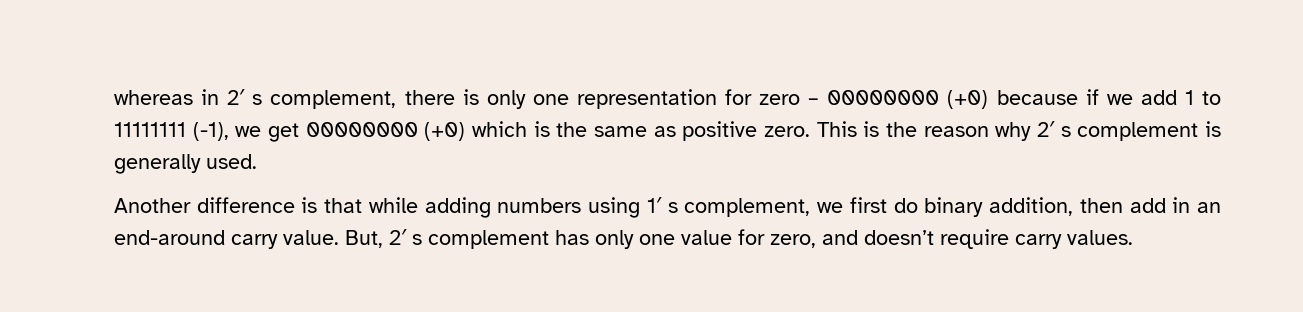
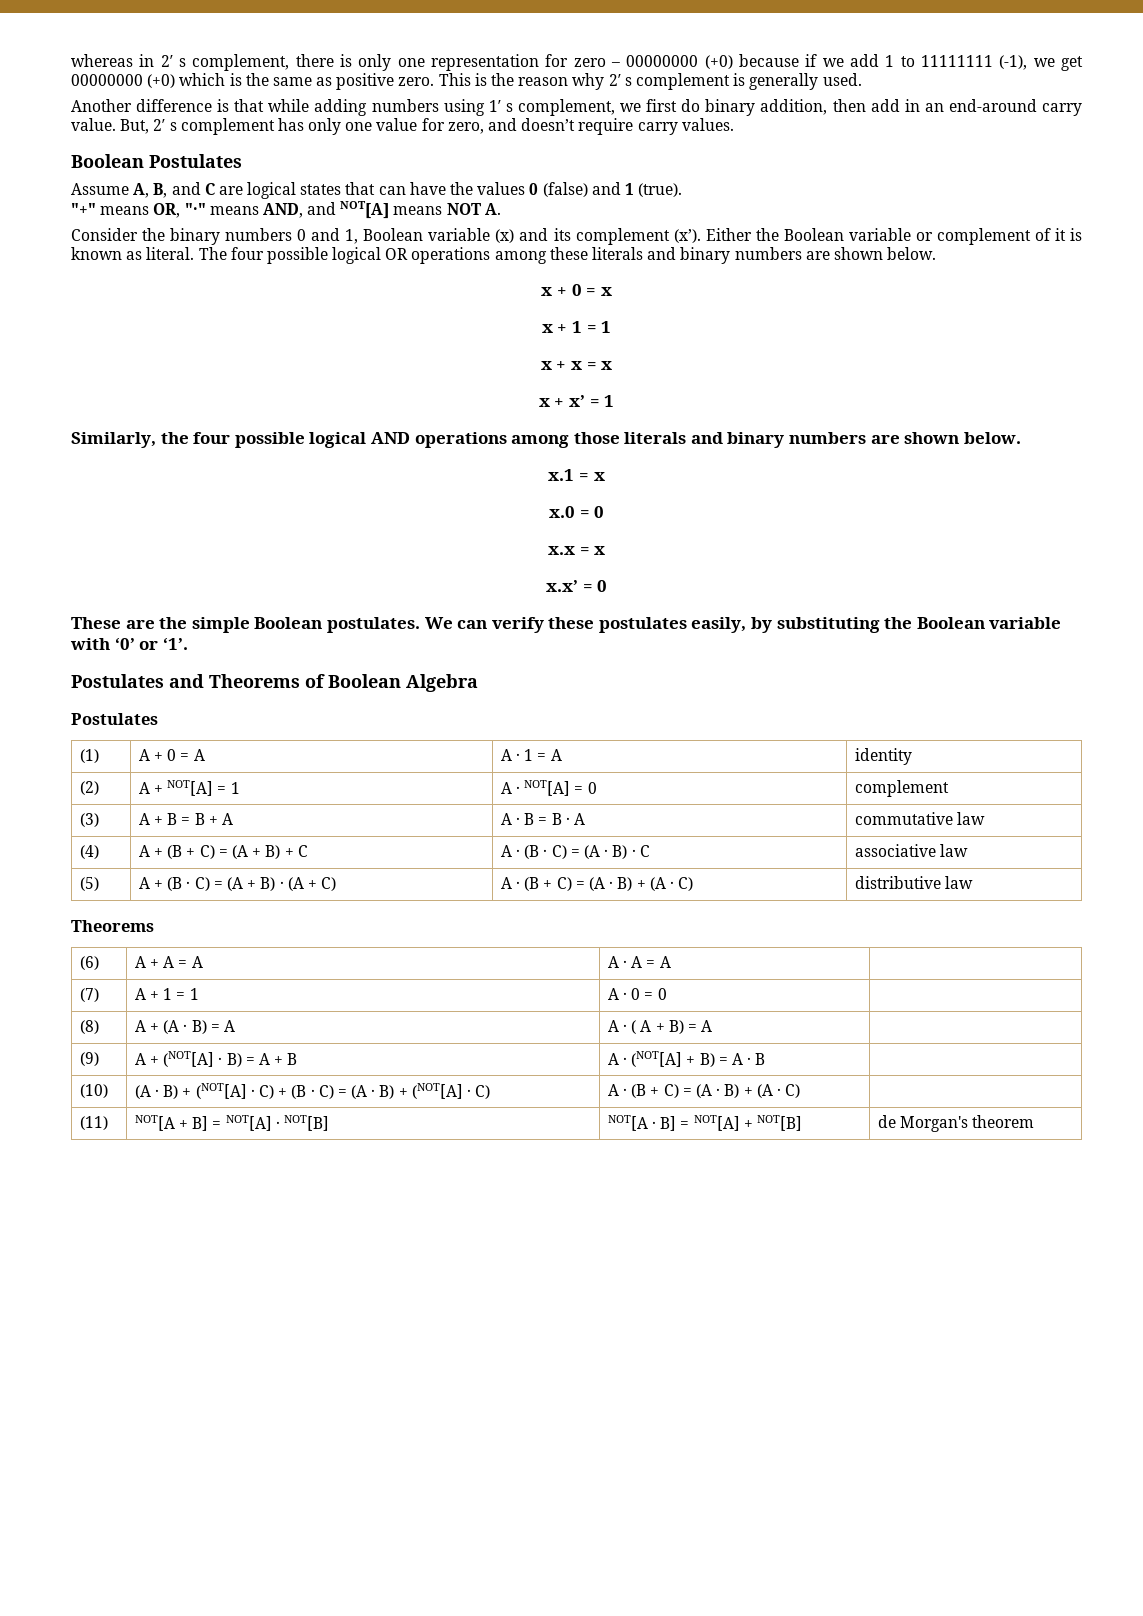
(1133, 237) none -> [71,154,242,168] [71,182,683,199] [71,201,501,219] [71,228,1082,245] [71,247,937,264] [541,284,612,296] [541,321,612,333] [540,361,613,370] [538,395,615,407] [71,432,1021,448] [548,469,605,481] [548,506,605,518] [547,546,606,555] [545,580,608,592] [71,617,1062,633] [70,637,188,650] [71,674,478,692] [71,713,158,725] [79,749,99,763] [138,749,205,761] [500,749,562,761] [854,748,912,765] [79,781,99,795] [138,780,240,796] [500,780,597,796] [854,780,949,797] [79,813,99,827] [138,813,234,825] [500,813,586,825] [854,812,986,825] [79,845,99,859] [138,845,308,859] [500,845,650,859] [854,844,969,857] [79,877,99,891] [138,877,337,891] [500,877,694,891] [854,876,974,889] [71,920,154,932] [79,956,99,970] [134,956,203,968] [607,956,671,968] [79,988,99,1002] [134,988,199,1000] [607,988,667,1000] [79,1020,99,1034] [134,1020,236,1034] [607,1020,713,1034] [79,1052,99,1066] [134,1051,298,1067] [607,1051,766,1067] [79,1084,108,1098] [134,1083,491,1099] [607,1084,801,1098] [79,1116,108,1130] [134,1115,330,1131] [607,1115,803,1131] [877,1115,1035,1132] // Boolean Postulates // Assume A, B, and C are logical states that can have the values 0 (false) and 1 (true). // "+" means OR, "·" means AND, and NOT[A] means NOT A. // Consider the binary numbers 0 and 1, Boolean variable (x) and its complement (x’). Either the Boolean variable or complement of it is known as literal. The four possible logical OR operations among these literals and binary numbers are shown below. // x + 0 = x // x + 1 = 1 // x + x = x // x + x’ = 1 // Similarly, the four possible logical AND operations among those literals and binary numbers are shown below. // x.1 = x // x.0 = 0 // x.x = x // x.x’ = 0 // These are the simple Boolean postulates. We can verify these postulates easily, by substituting the Boolean variable with ‘0’ or ‘1’. // Postulates and Theorems of Boolean Algebra // Postulates // (1) | A + 0 = A | A · 1 = A | identity // (2) | A + NOT[A] = 1 | A · NOT[A] = 0 | complement // (3) | A + B = B + A | A · B = B · A | commutative law // (4) | A + (B + C) = (A + B) + C | A · (B · C) = (A · B) · C | associative law // (5) | A + (B · C) = (A + B) · (A + C) | A · (B + C) = (A · B) + (A · C) | distributive law // Theorems // (6) | A + A = A | A · A = A | // (7) | A + 1 = 1 | A · 0 = 0 | // (8) | A + (A · B) = A | A · ( A + B) = A | // (9) | A + (NOT[A] · B) = A + B | A · (NOT[A] + B) = A · B | // (10) | (A · B) + (NOT[A] · C) + (B · C) = (A · B) + (NOT[A] · C) | A · (B + C) = (A · B) + (A · C) | // (11) | NOT[A + B] = NOT[A] · NOT[B] | NOT[A · B] = NOT[A] + NOT[B] | de Morgan's theorem

